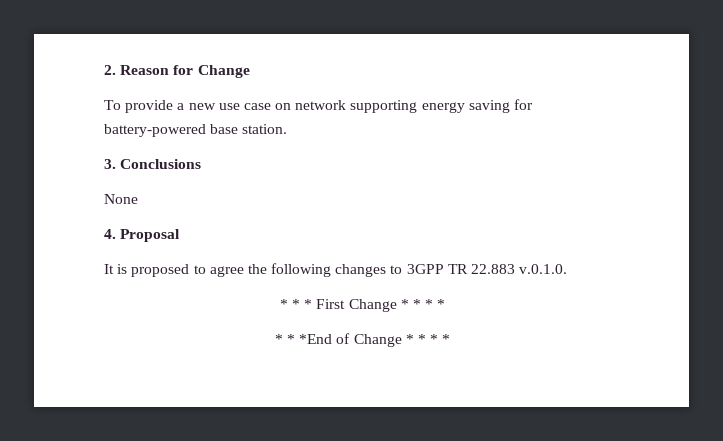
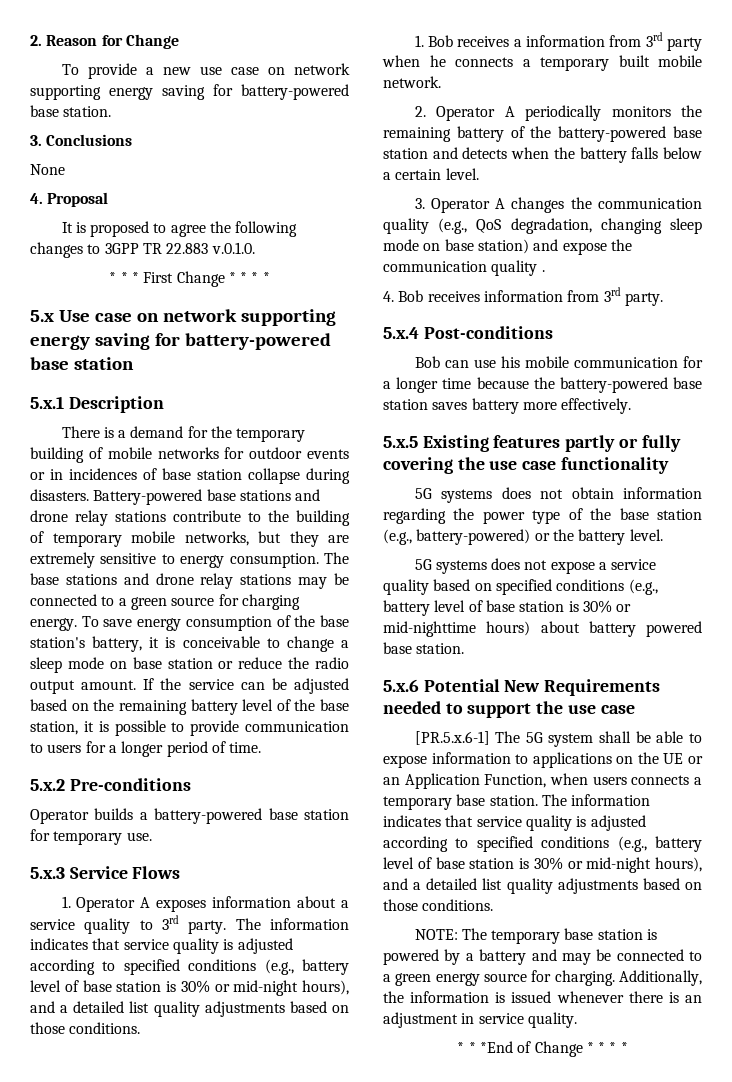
(446, 304) none -> [30,309,336,326] [30,333,331,350] [30,357,134,370] [30,396,164,413] [61,426,306,442] [30,447,349,463] [30,468,350,484] [30,489,321,505] [30,510,350,526] [30,531,349,547] [30,552,349,568] [30,573,349,589] [30,594,300,610] [30,615,349,631] [30,636,349,652] [30,657,349,673] [30,678,349,694] [30,699,349,715] [30,720,349,736] [30,741,262,757] [30,778,191,791] [30,808,349,824] [30,829,152,845] [30,866,181,879] [61,896,349,912] [30,915,349,934] [30,938,293,954] [30,959,349,975] [30,980,349,996] [30,1001,349,1017] [30,1022,141,1034] [414,32,702,51] [382,55,702,71] [383,76,441,88] [414,105,702,121] [383,126,702,142] [383,147,702,163] [383,168,479,180] [414,197,702,213] [383,218,702,234] [383,239,632,255] [383,260,545,276] [383,287,663,306] [383,326,553,339] [414,356,703,368] [383,377,702,393] [383,398,632,414] [383,435,681,452] [383,457,669,474] [414,487,702,503] [383,508,702,524] [383,529,663,545] [414,558,657,574] [383,579,658,595] [383,600,632,616] [383,621,702,637] [383,642,465,654] [383,679,661,696] [383,701,635,718] [414,731,702,747] [383,752,703,768] [383,773,702,789] [383,794,651,810] [383,815,646,831] [383,836,702,852] [383,857,702,873] [383,878,702,894] [383,899,494,911] [414,928,658,944] [383,949,702,965] [383,970,702,986] [383,991,702,1003] [383,1012,577,1028] // 5.x Use case on network supporting energy saving for battery-powered base station // 5.x.1 Description // There is a demand for the temporary building of mobile networks for outdoor events or in incidences of base station collapse during disasters. Battery-powered base stations and drone relay stations contribute to the building of temporary mobile networks, but they are extremely sensitive to energy consumption. The base stations and drone relay stations may be connected to a green source for charging energy. To save energy consumption of the base station's battery, it is conceivable to change a sleep mode on base station or reduce the radio output amount. If the service can be adjusted based on the remaining battery level of the base station, it is possible to provide communication to users for a longer period of time. // 5.x.2 Pre-conditions // Operator builds a battery-powered base station for temporary use. // 5.x.3 Service Flows // 1. Operator A exposes information about a service quality to 3rd party. The information indicates that service quality is adjusted according to specified conditions (e.g., battery level of base station is 30% or mid-night hours), and a detailed list quality adjustments based on those conditions. // 1. Bob receives a information from 3rd party when he connects a temporary built mobile network. // 2. Operator A periodically monitors the remaining battery of the battery-powered base station and detects when the battery falls below a certain level. // 3. Operator A changes the communication quality (e.g., QoS degradation, changing sleep mode on base station) and expose the communication quality . // 4. Bob receives information from 3rd party. // 5.x.4 Post-conditions // Bob can use his mobile communication for a longer time because the battery-powered base station saves battery more effectively. // 5.x.5 Existing features partly or fully covering the use case functionality // 5G systems does not obtain information regarding the power type of the base station (e.g., battery-powered) or the battery level. // 5G systems does not expose a service quality based on specified conditions (e.g., battery level of base station is 30% or mid-nighttime hours) about battery powered base station. // 5.x.6 Potential New Requirements needed to support the use case // [PR.5.x.6-1] The 5G system shall be able to expose information to applications on the UE or an Application Function, when users connects a temporary base station. The information indicates that service quality is adjusted according to specified conditions (e.g., battery level of base station is 30% or mid-night hours), and a detailed list quality adjustments based on those conditions. // NOTE: The temporary base station is powered by a battery and may be connected to a green energy source for charging. Additionally, the information is issued whenever there is an adjustment in service quality.

